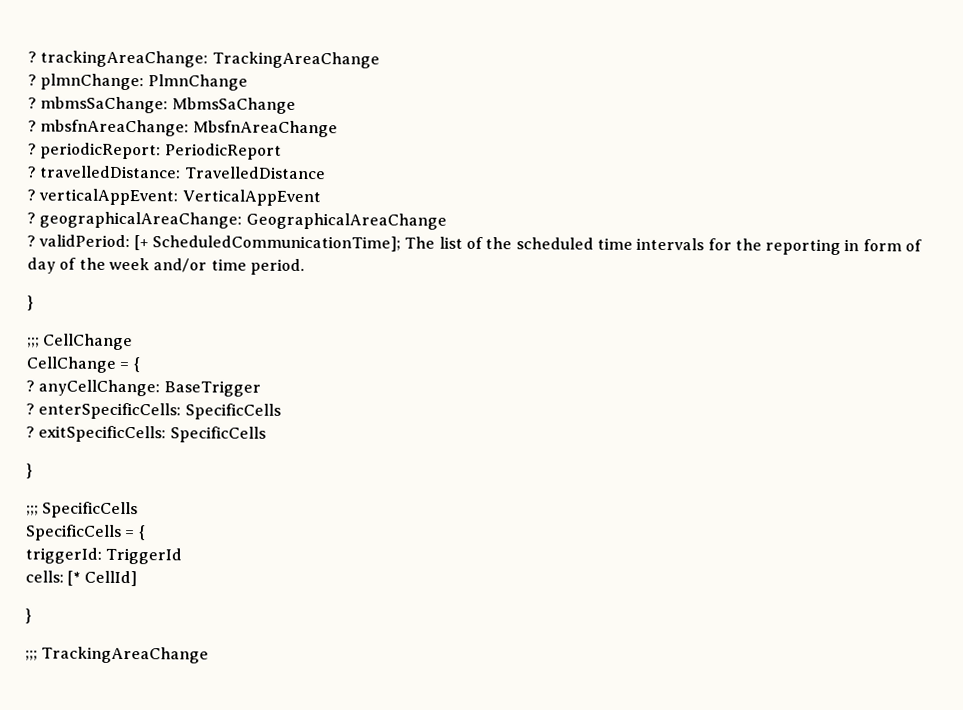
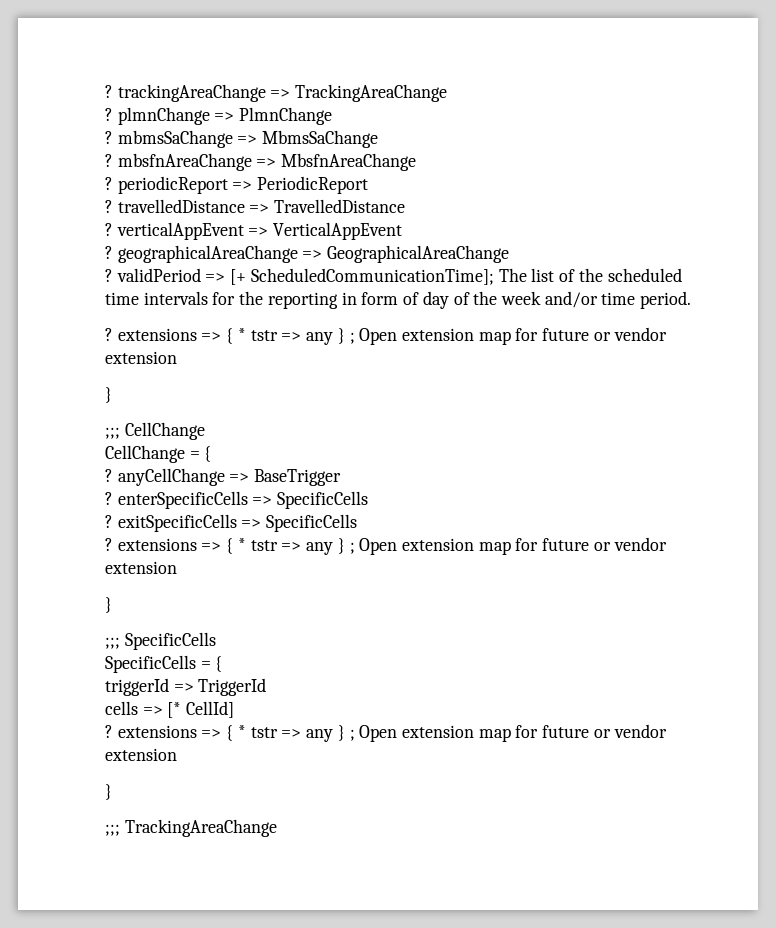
[28,50,209,68] ? trackingAreaChange: -> [105,84,291,102] ? trackingAreaChange =>
[40,73,145,91] plmnChange: -> [117,107,235,125] plmnChange =>
[40,96,169,114] mbmsSaChange: -> [117,130,258,148] mbmsSaChange =>
[40,119,190,137] mbsfnAreaChange: -> [117,153,277,171] mbsfnAreaChange =>
[40,142,162,160] periodicReport: -> [117,176,253,194] periodicReport =>
[39,165,182,179] travelledDistance: -> [117,199,270,213] travelledDistance =>
[39,188,179,206] verticalAppEvent: -> [116,222,269,240] verticalAppEvent =>
[39,211,243,229] geographicalAreaChange: -> [117,245,323,263] geographicalAreaChange =>
[39,234,131,248] validPeriod: -> [116,268,226,282] validPeriod =>
(305, 267) none -> [105,327,667,345] [105,351,177,364] // ? extensions => { * tstr => any } ; Open extension map for future or vendor extension
[38,379,161,397] anyCellChange: -> [117,468,250,486] anyCellChange =>
[38,402,281,420] [26,425,266,443] enterSpecificCells: SpecificCells // ? exitSpecificCells: SpecificCells -> [117,491,369,509] [105,514,358,532] [105,537,667,555] [105,561,177,574] enterSpecificCells => SpecificCells // ? exitSpecificCells => SpecificCells // ? extensions => { * tstr => any } ; Open extension map for future or vendor extension
[25,547,102,564] triggerId: -> [105,678,194,696] triggerId =>
[25,570,64,583] cells: -> [105,701,163,715] cells =>
(137, 578) none -> [105,724,667,742] [105,748,177,761] // ? extensions => { * tstr => any } ; Open extension map for future or vendor extension

